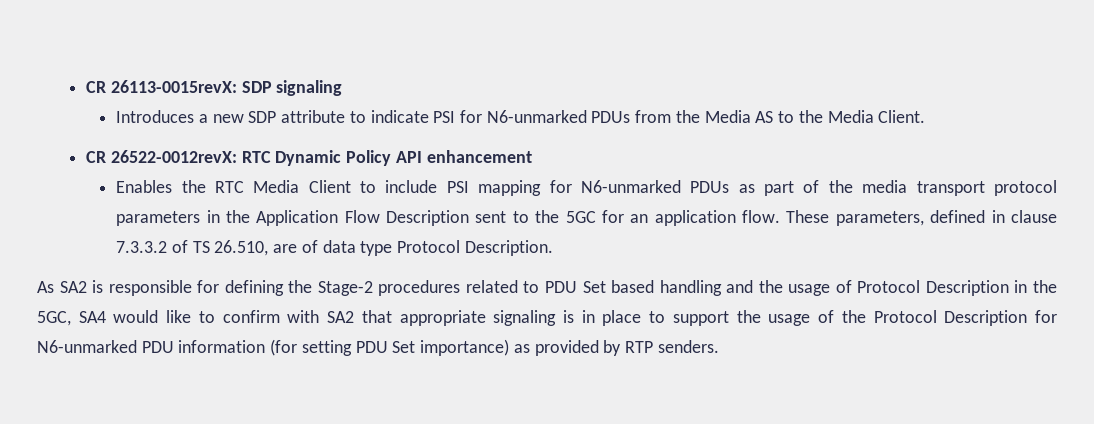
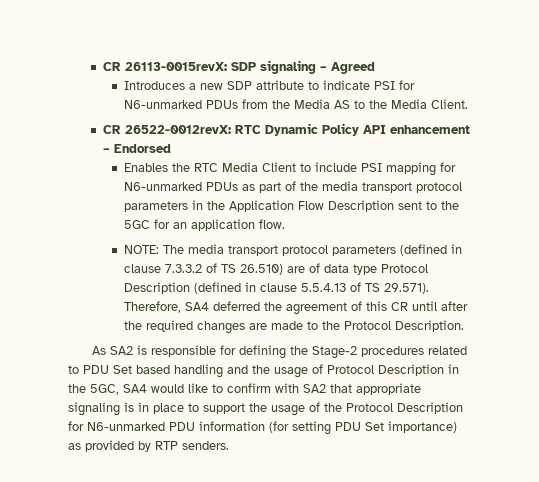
(343, 88) none -> [320,62,376,74] – Agreed
(532, 156) none -> [103,144,172,153] – Endorsed
[786,210,986,226] These parameters, defined -> [124,244,448,256] // NOTE: The media transport protocol parameters (defined
[214,240,269,256] 26.510, -> [240,264,284,275] 26.510)
(460, 246) none -> [124,282,430,294] [124,301,469,315] [124,320,392,334] Description (defined in clause 5.5.4.13 of TS 29.571). Therefore, SA4 deferred the agreement of this CR until after the required changes are made to the Protocol

